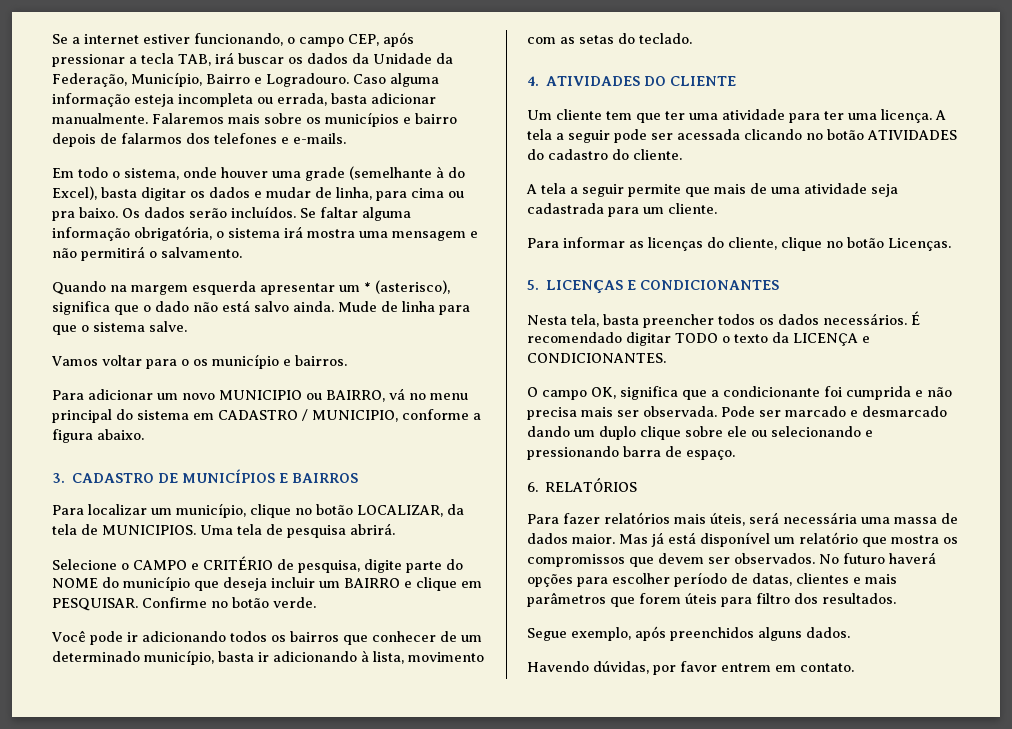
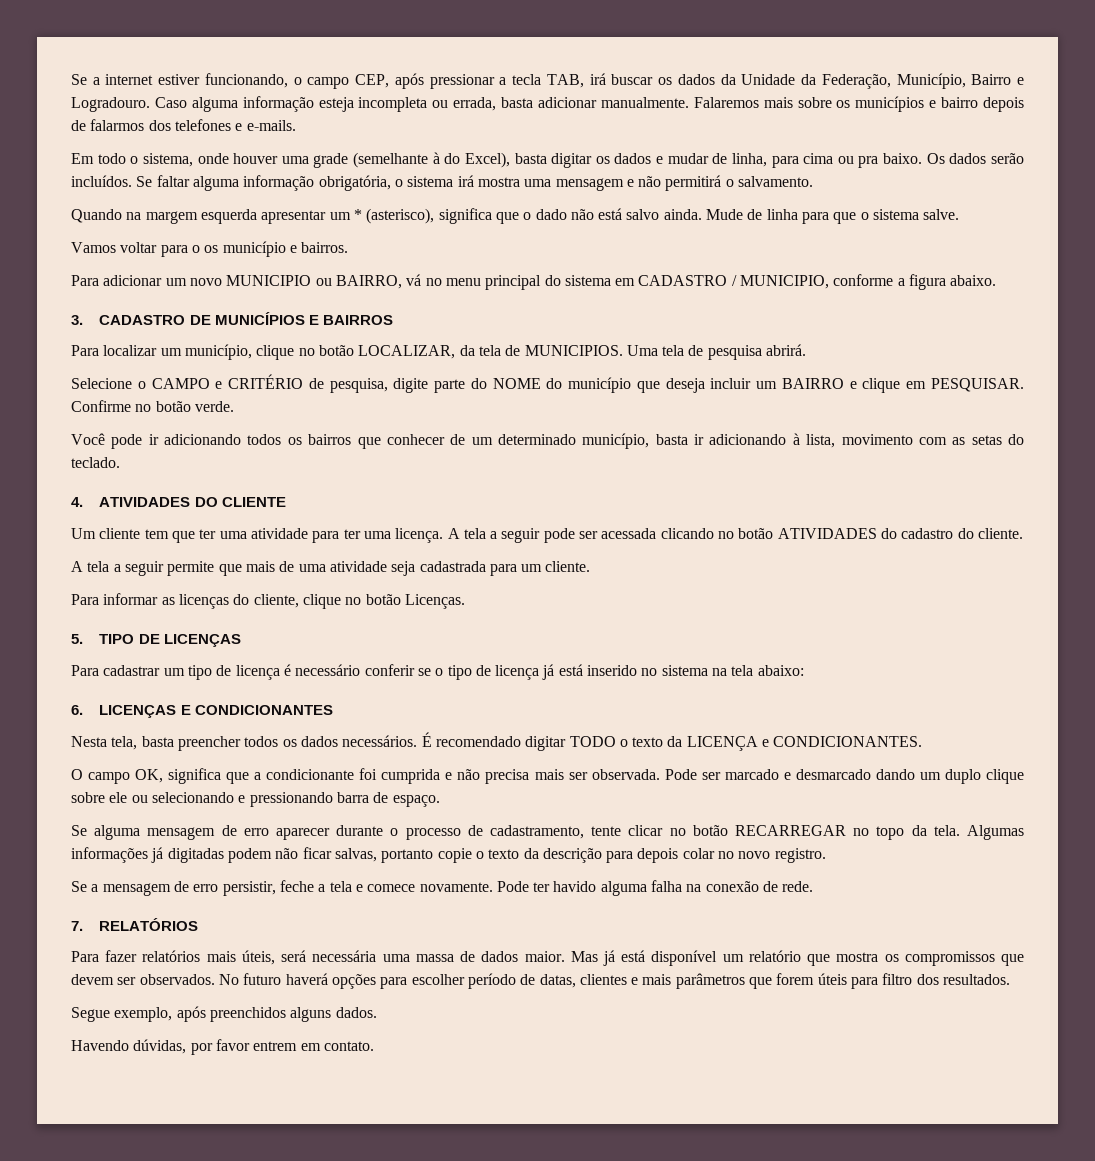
(539, 285) none -> [99,634,241,647] [71,664,804,680] [71,705,83,715] TIPO DE LICENÇAS // Para cadastrar um tipo de licença é necessário conferir se o tipo de licença já está inserido no sistema na tela abaixo: // 6.
[527,482,538,492] 6. -> [71,825,1025,840] [71,847,826,863] [71,880,814,896] [71,921,83,931] Se alguma mensagem de erro aparecer durante o processo de cadastramento, tente clicar no botão RECARREGAR no topo da tela. Algumas informações já digitadas podem não ficar salvas, portanto copie o texto da descrição para depois colar no novo registro. // Se a mensagem de erro persistir, feche a tela e comece novamente. Pode ter havido alguma falha na conexão de rede. // 7.

